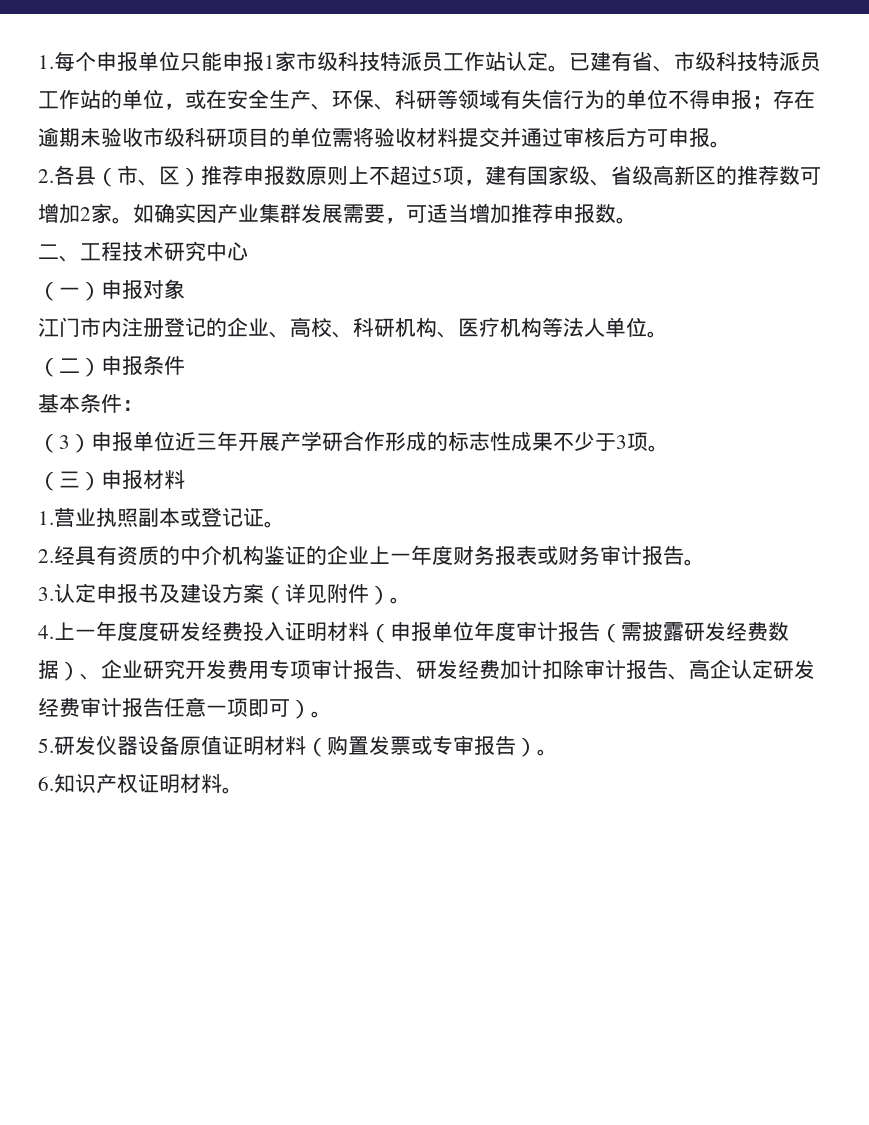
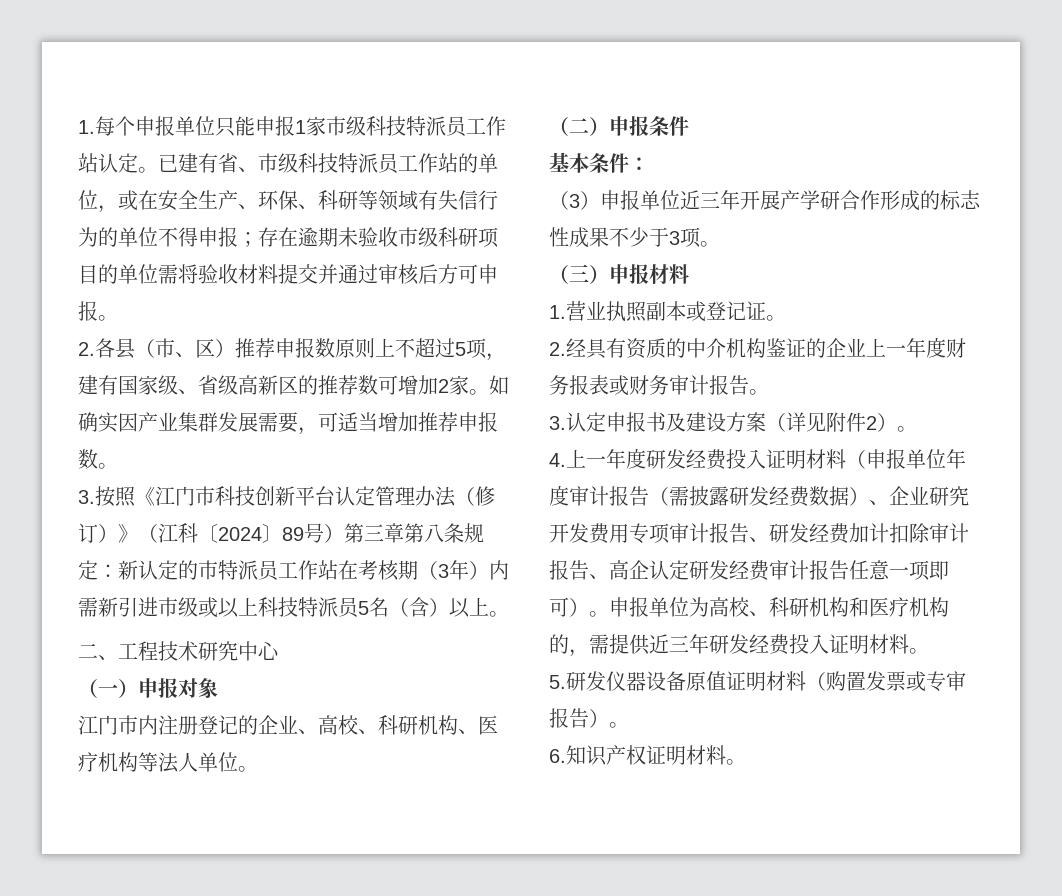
(637, 220) none -> [78,486,495,507] [78,523,484,543] [78,560,509,581] [78,597,509,618] // 3.按照《江门市科技创新平台认定管理办法（修订）》（江科〔2024〕89号）第三章第八条规定：新认定的市特派员工作站在考核期（3年）内需新引进市级或以上科技特派员5名（含）以上。
(369, 593) none -> [866,416,877,430] 2
[138,621,159,641] 度 -> (646, 458) none
(332, 714) none -> [609,597,949,617] [549,634,929,657] 申报单位为高校、科研机构和医疗机构的，需提供近三年研发经费投入证明材料。

